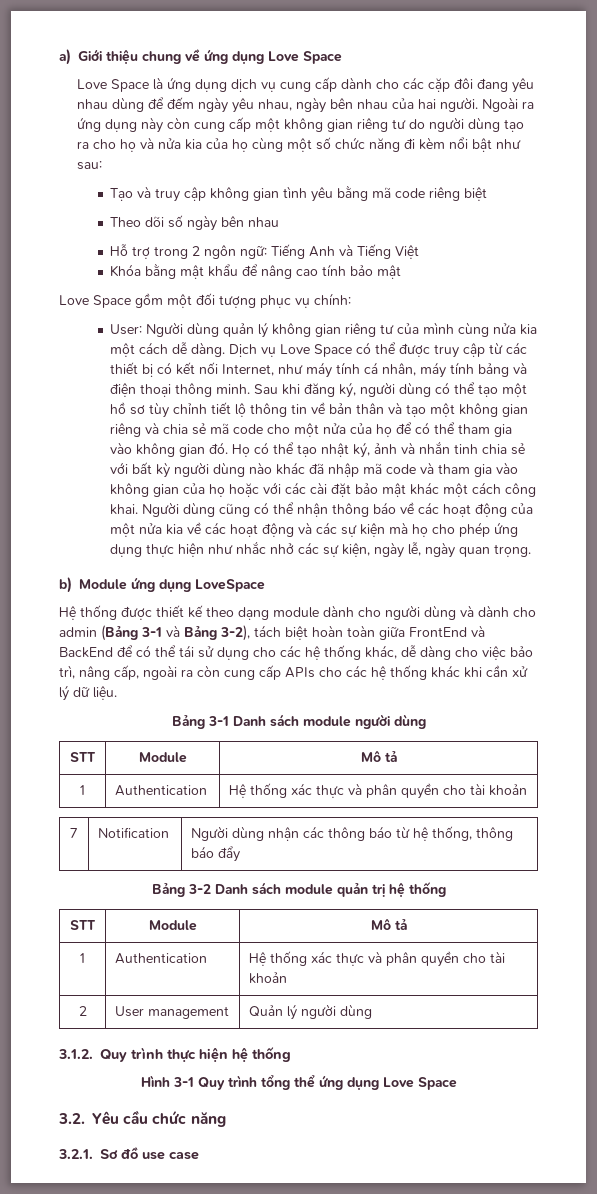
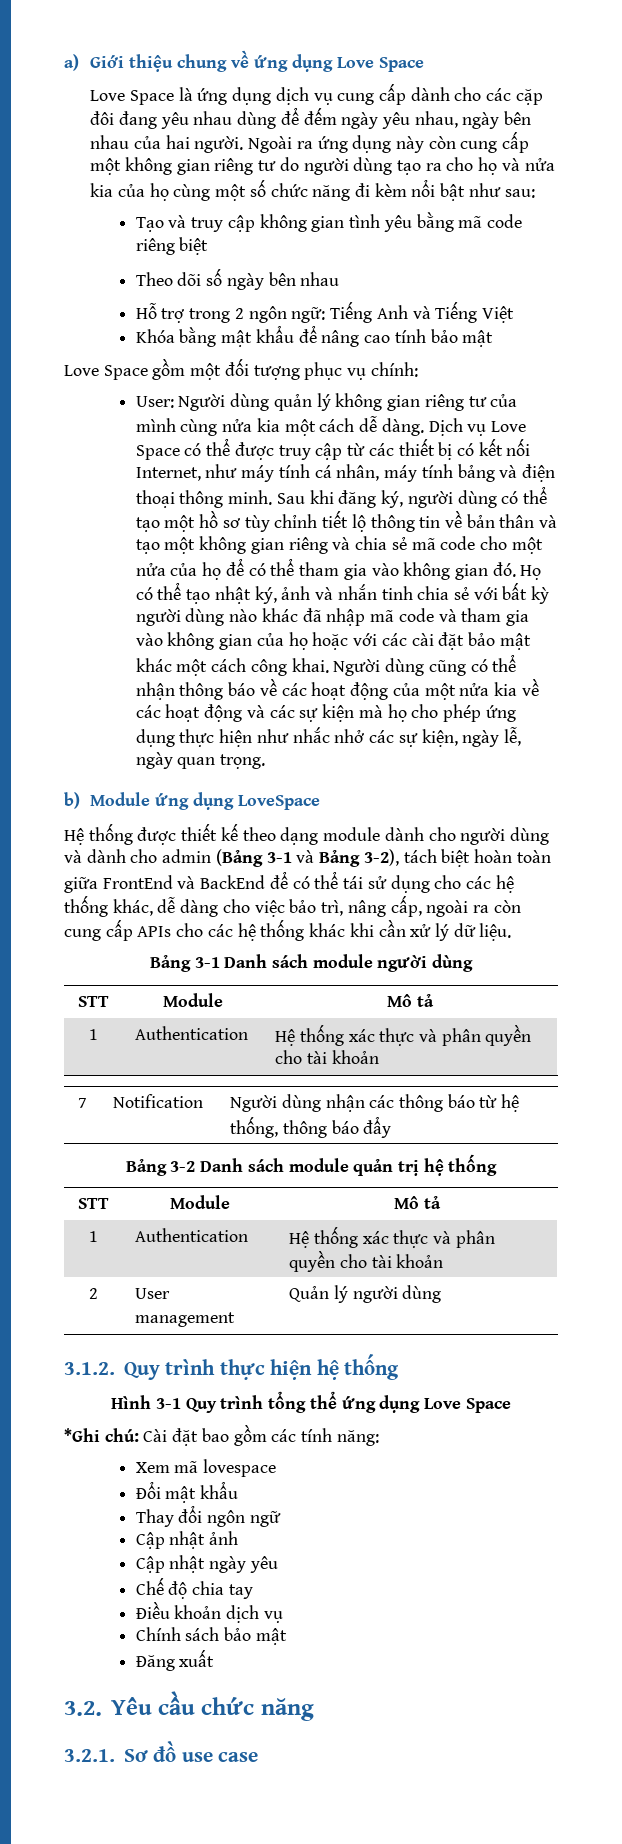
(457, 1083) none -> [64,1424,379,1446] [135,1459,277,1477] [135,1481,239,1503] [135,1505,281,1527] [135,1531,239,1549] [135,1555,278,1573] [135,1577,253,1599] [135,1601,283,1623] [135,1627,287,1645] [135,1649,215,1671] // *Ghi chú: Cài đặt bao gồm các tính năng: // Xem mã lovespace // Đổi mật khẩu // Thay đổi ngôn ngữ // Cập nhật ảnh // Cập nhật ngày yêu // Chế độ chia tay // Điều khoản dịch vụ // Chính sách bảo mật // Đăng xuất

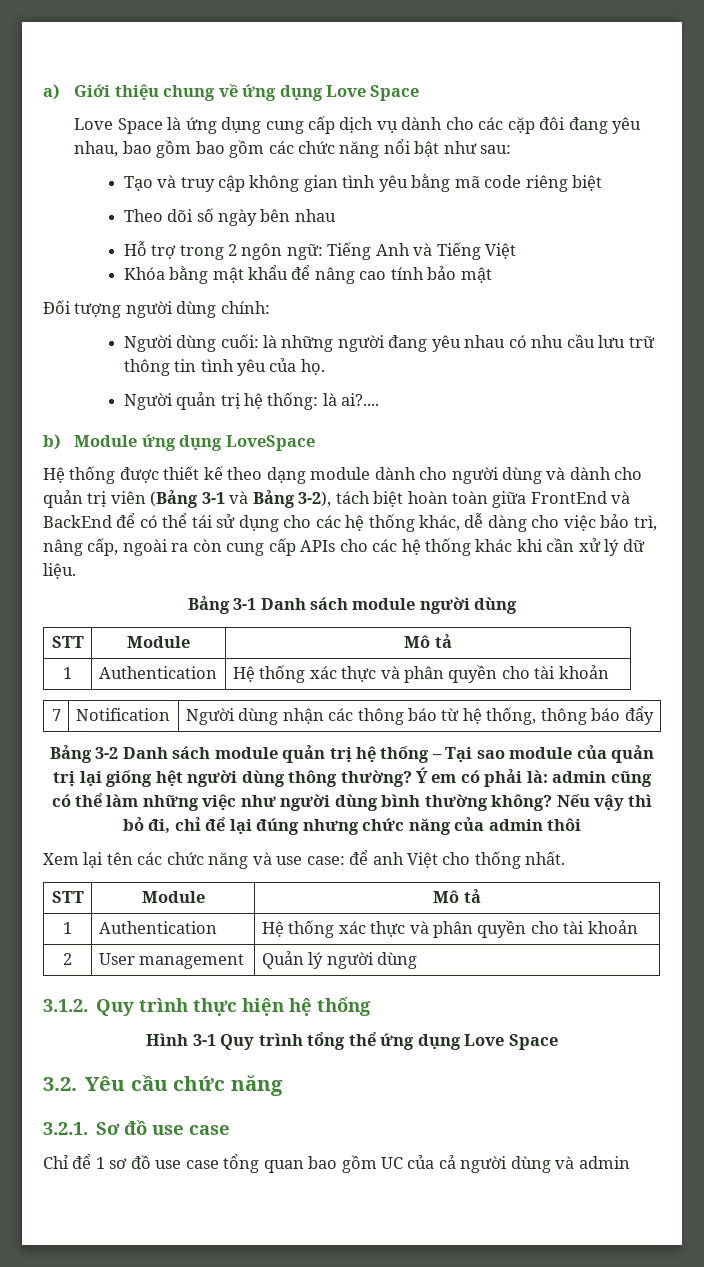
[275,83,407,105] dịch vụ cung cấp -> [265,116,398,134] cung cấp dịch vụ
[193,107,532,129] [90,131,530,153] [90,157,555,175] [90,179,407,201] nhau dùng để đếm ngày yêu nhau, ngày bên nhau của hai người. Ngoài ra ứng dụng này còn cung cấp một không gian riêng tư do người dùng tạo ra cho họ và nửa kia của họ cùng một số chức năng đi kèm -> [74,140,380,158] nhau, bao gồm bao gồm các chức năng
[64,358,367,380] Love Space gồm một đối tượng phục vụ -> [43,300,217,318] Đối tượng người dùng
[135,393,518,411] [135,415,526,436] [135,438,531,460] [135,464,555,482] [135,486,547,508] [135,510,558,532] [135,536,543,554] [135,558,542,580] [135,582,550,604] [135,608,529,626] [135,632,531,650] [135,654,517,676] [135,678,539,700] [135,704,516,722] [135,726,521,747] [135,752,266,769] User: Người dùng quản lý không gian riêng tư của mình cùng nửa kia một cách dễ dàng. Dịch vụ Love Space có thể được truy cập từ các thiết bị có kết nối Internet, như máy tính cá nhân, máy tính bảng và điện thoại thông minh. Sau khi đăng ký, người dùng có thể tạo một hồ sơ tùy chỉnh tiết lộ thông tin về bản thân và tạo một không gian riêng và chia sẻ mã code cho một nửa của họ để có thể tham gia vào không gian đó. Họ có thể tạo nhật ký, ảnh và nhắn tinh chia sẻ với bất kỳ người dùng nào khác đã nhập mã code và tham gia vào không gian của họ hoặc với các cài đặt bảo mật khác một cách công khai. Người dùng cũng có thể nhận thông báo về các hoạt động của một nửa kia về các hoạt động và các sự kiện mà họ cho phép ứng dụng thực hiện như nhắc nhở các sự kiện, ngày lễ, ngày quan trọng. -> [123,334,655,352] [123,358,325,376] [123,392,380,410] Người dùng cuối: là những người đang yêu nhau có nhu cầu lưu trữ thông tin tình yêu của họ. // Người quản trị hệ thống: là ai?....
[162,849,212,863] admin -> [43,490,146,508] quản trị viên
(498, 1165) none -> [431,745,655,763] [53,767,652,787] [51,793,653,811] [122,817,582,835] [43,850,566,869] – Tại sao module của quản trị lại giống hệt người dùng thông thường? Ý em có phải là: admin cũng có thể làm những việc như người dùng bình thường không? Nếu vậy thì bỏ đi, chỉ để lại đúng nhưng chức năng của admin thôi // Xem lại tên các chức năng và use case: để anh Việt cho thống nhất.
[64,1424,379,1446] [135,1459,277,1477] [135,1481,239,1503] [135,1505,281,1527] [135,1531,239,1549] [135,1555,278,1573] [135,1577,253,1599] [135,1601,283,1623] [135,1627,287,1645] [135,1649,215,1671] // *Ghi chú: Cài đặt bao gồm các tính năng: // Xem mã lovespace // Đổi mật khẩu // Thay đổi ngôn ngữ // Cập nhật ảnh // Cập nhật ngày yêu // Chế độ chia tay // Điều khoản dịch vụ // Chính sách bảo mật // Đăng xuất -> (558, 1042) none
(259, 1757) none -> [43,1154,630,1173] // Chỉ để 1 sơ đồ use case tổng quan bao gồm UC của cả người dùng và admin

